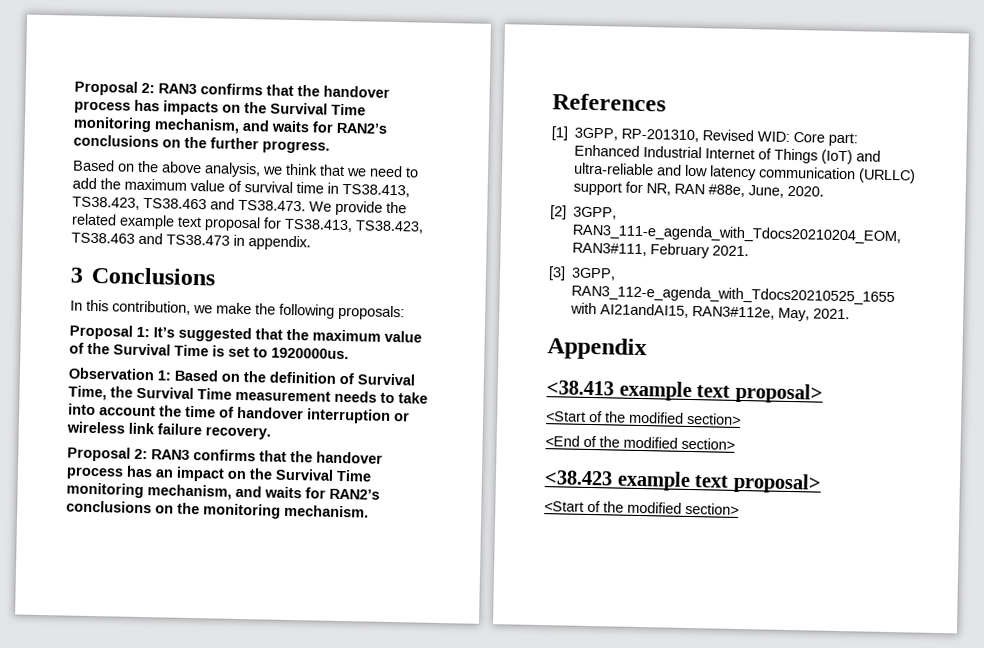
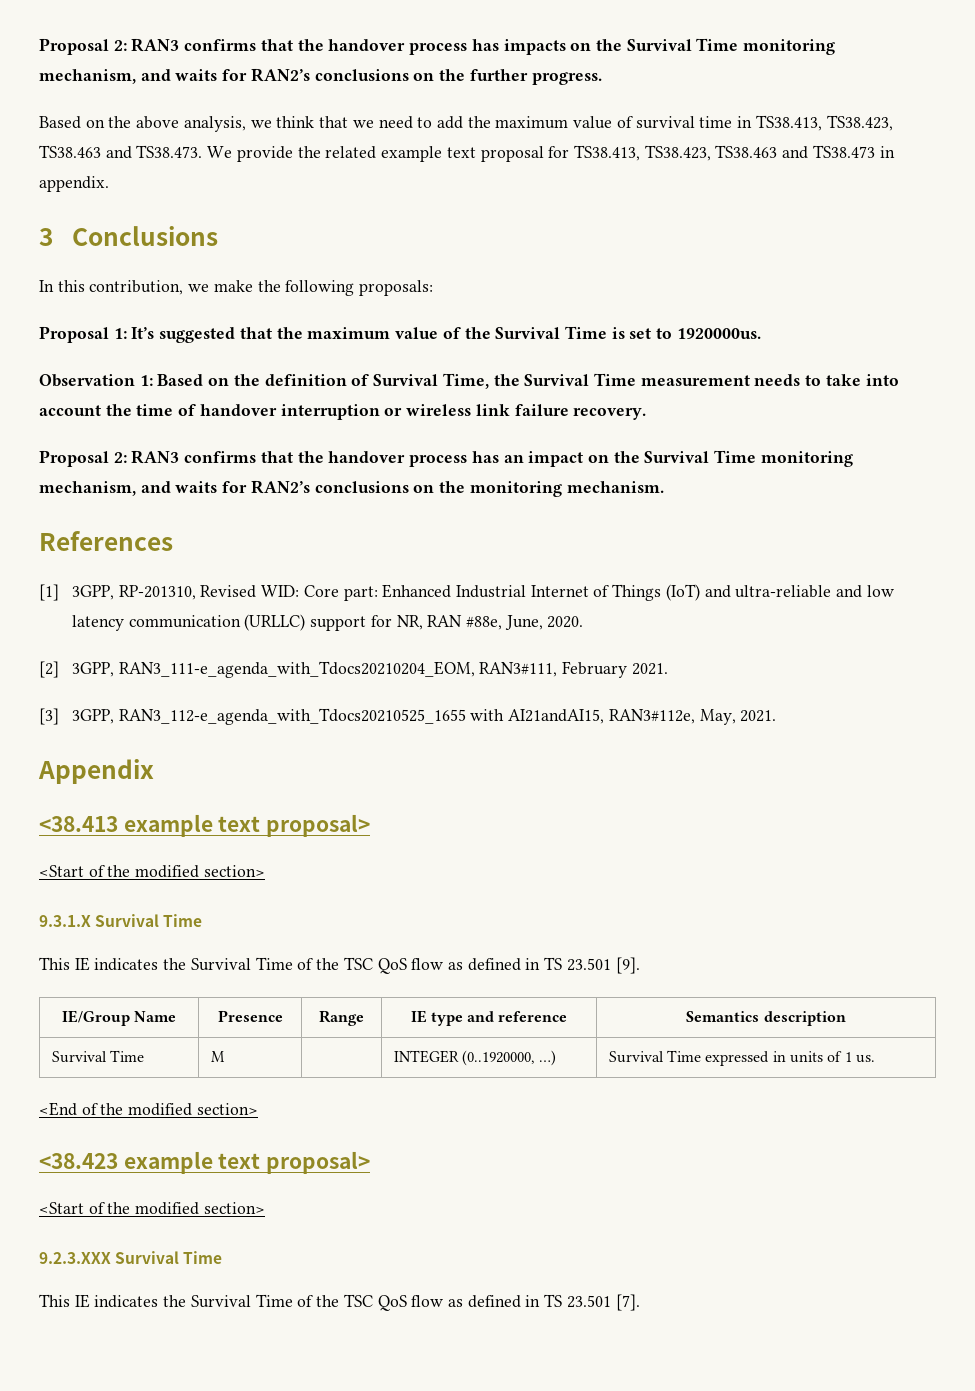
(741, 418) none -> [39,914,203,927] [39,957,640,974] [61,1010,177,1026] [217,1010,283,1022] [319,1010,364,1026] [410,1010,568,1026] [686,1011,846,1026] [51,1050,145,1063] [210,1051,225,1062] [393,1050,557,1066] [608,1050,875,1066] // 9.3.1.X Survival Time // This IE indicates the Survival Time of the TSC QoS flow as defined in TS 23.501 [9]. // IE/Group Name | Presence | Range | IE type and reference | Semantics description // Survival Time | M | | INTEGER (0..1920000, …) | Survival Time expressed in units of 1 us.
(739, 508) none -> [39,1251,223,1264] [39,1294,640,1311] // 9.2.3.XXX Survival Time // This IE indicates the Survival Time of the TSC QoS flow as defined in TS 23.501 [7].

